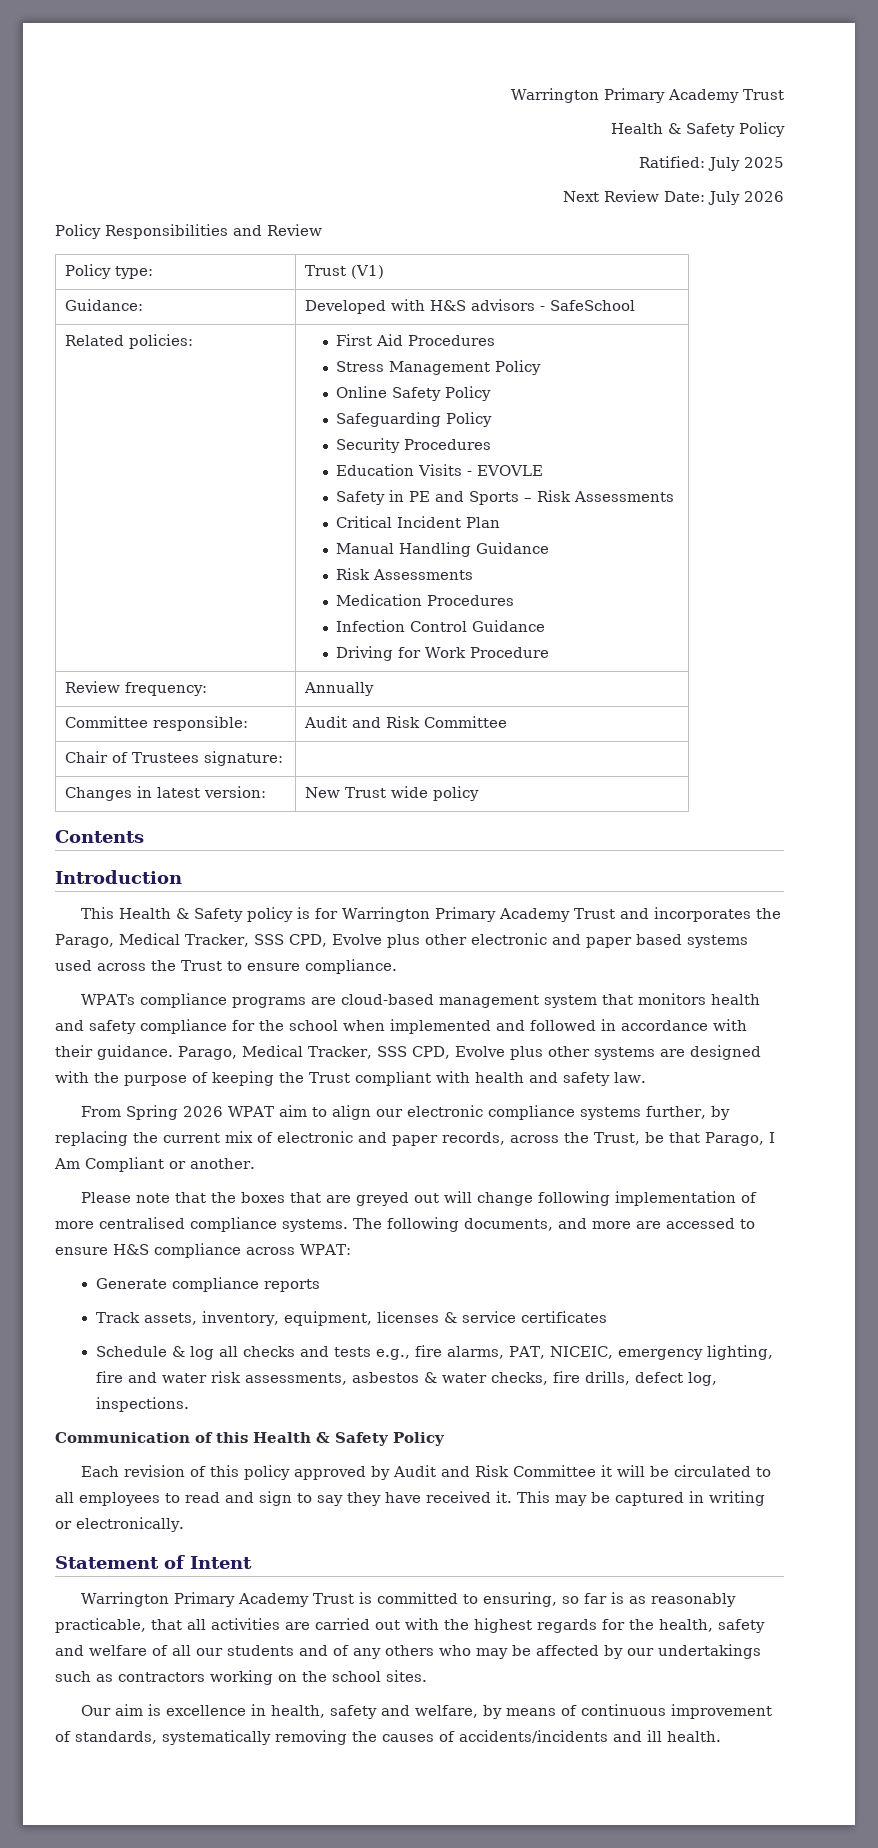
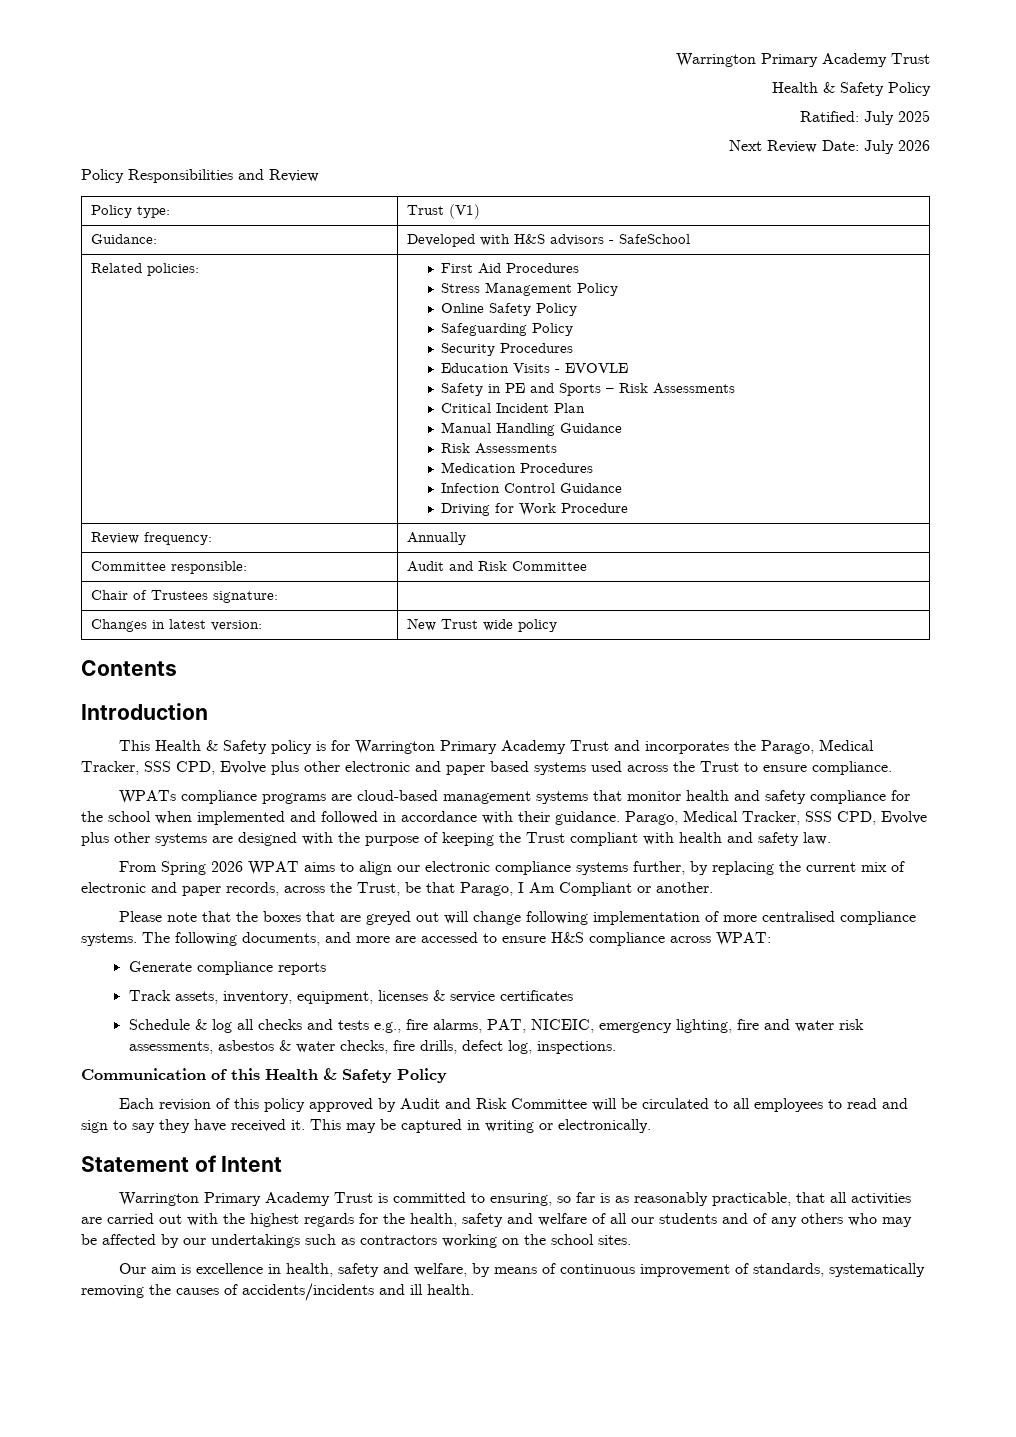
[544,993,707,1008] system that monitors -> [535,790,681,804] systems that monitor
[279,1105,308,1117] aim -> [303,862,335,872] aims
[601,1465,613,1477] it -> (587, 1103) none

